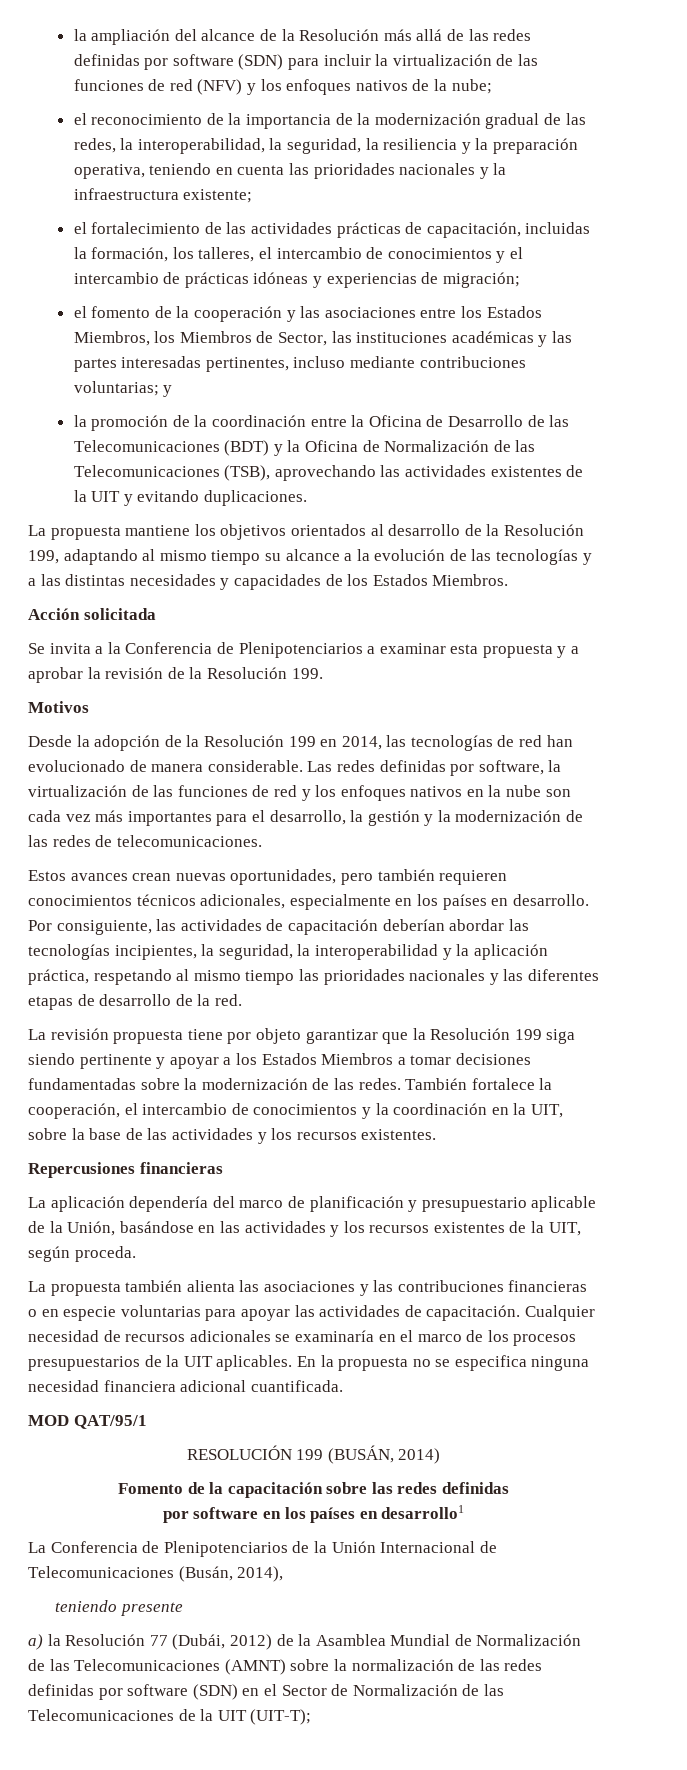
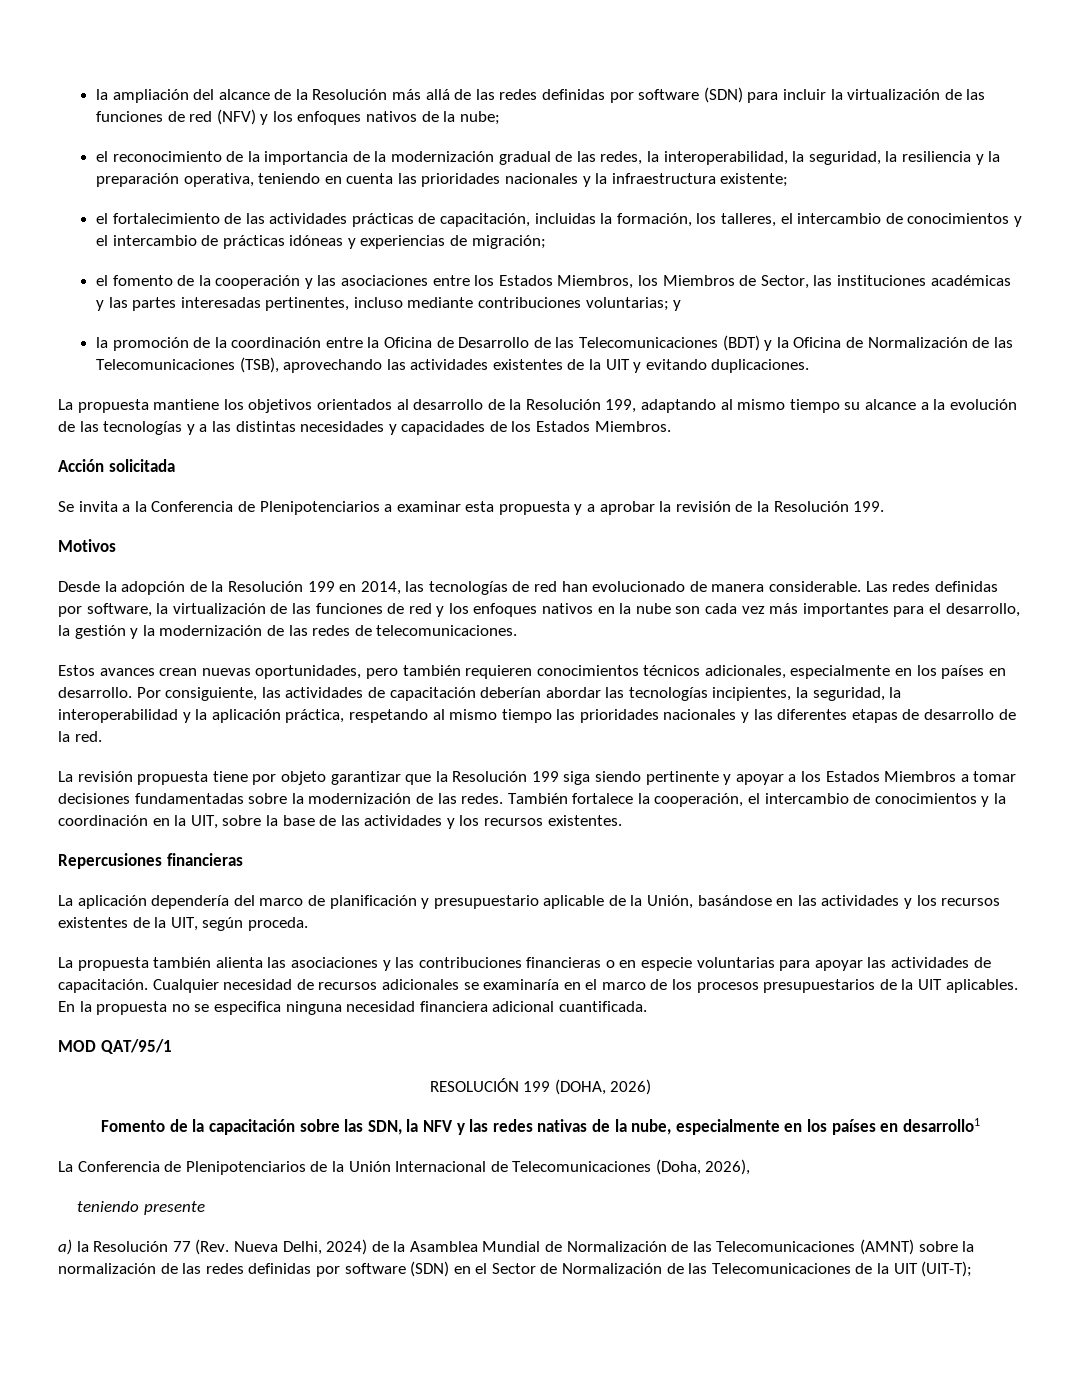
[327,1445,441,1464] (BUSÁN, 2014) -> [554,1079,652,1095] (DOHA, 2026)
[397,1482,510,1494] [162,1507,259,1523] redes definidas // por software -> [367,1119,780,1135] SDN, la NFV y las redes nativas de la nube, especialmente
[178,1566,284,1582] (Busán, 2014), -> [655,1159,751,1175] (Doha, 2026),
[172,1634,272,1650] (Dubái, 2012) -> [195,1239,368,1255] (Rev. Nueva Delhi, 2024)

